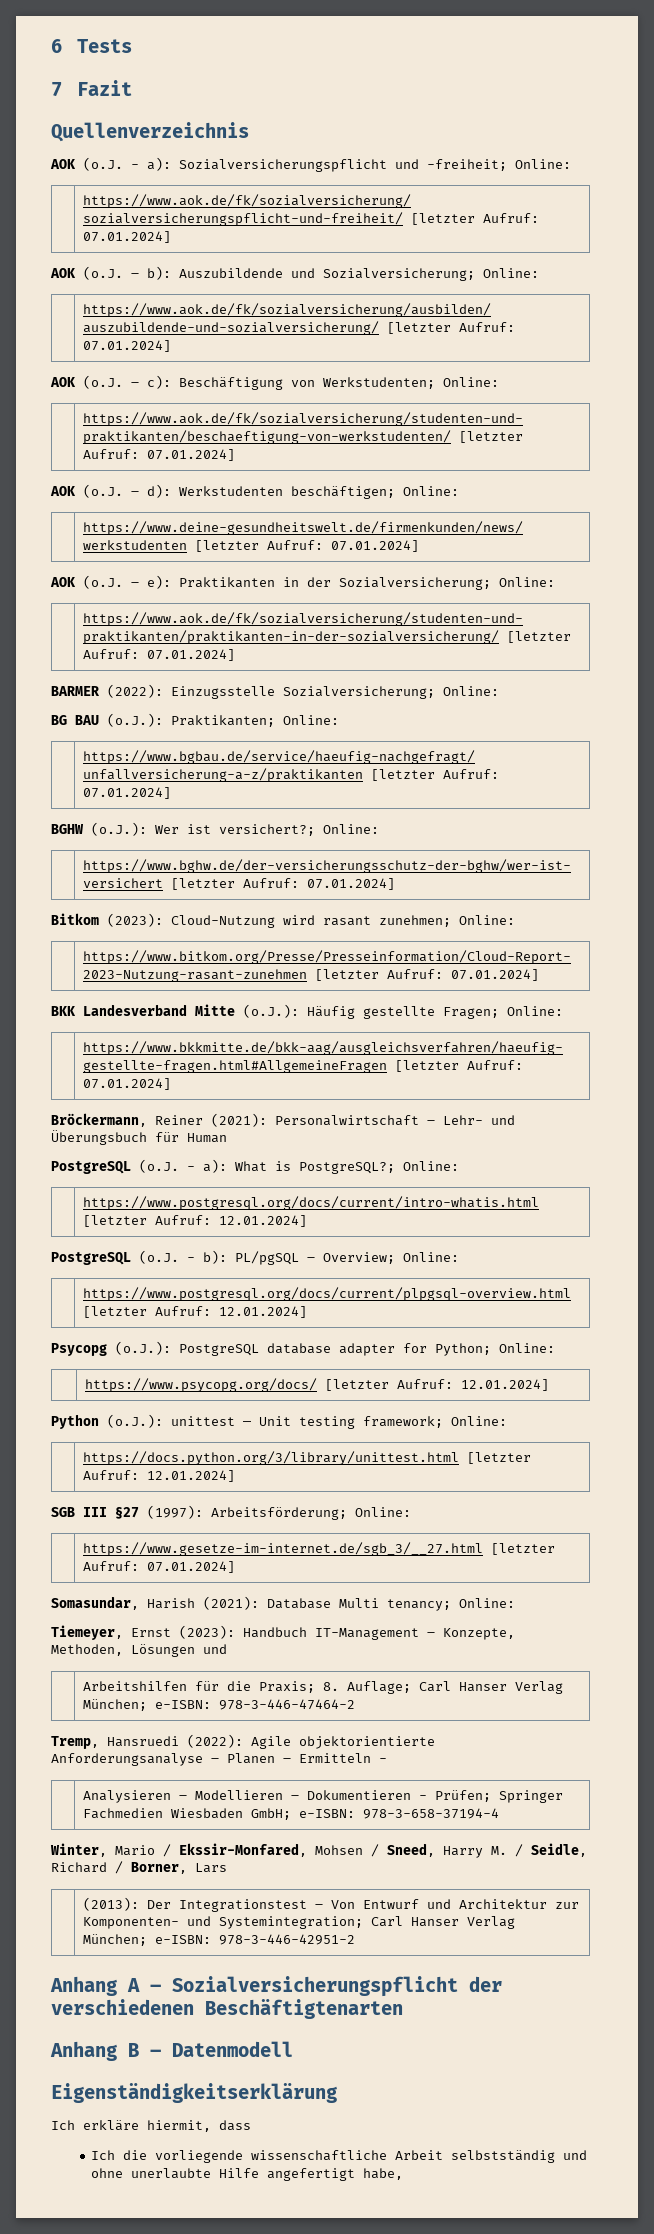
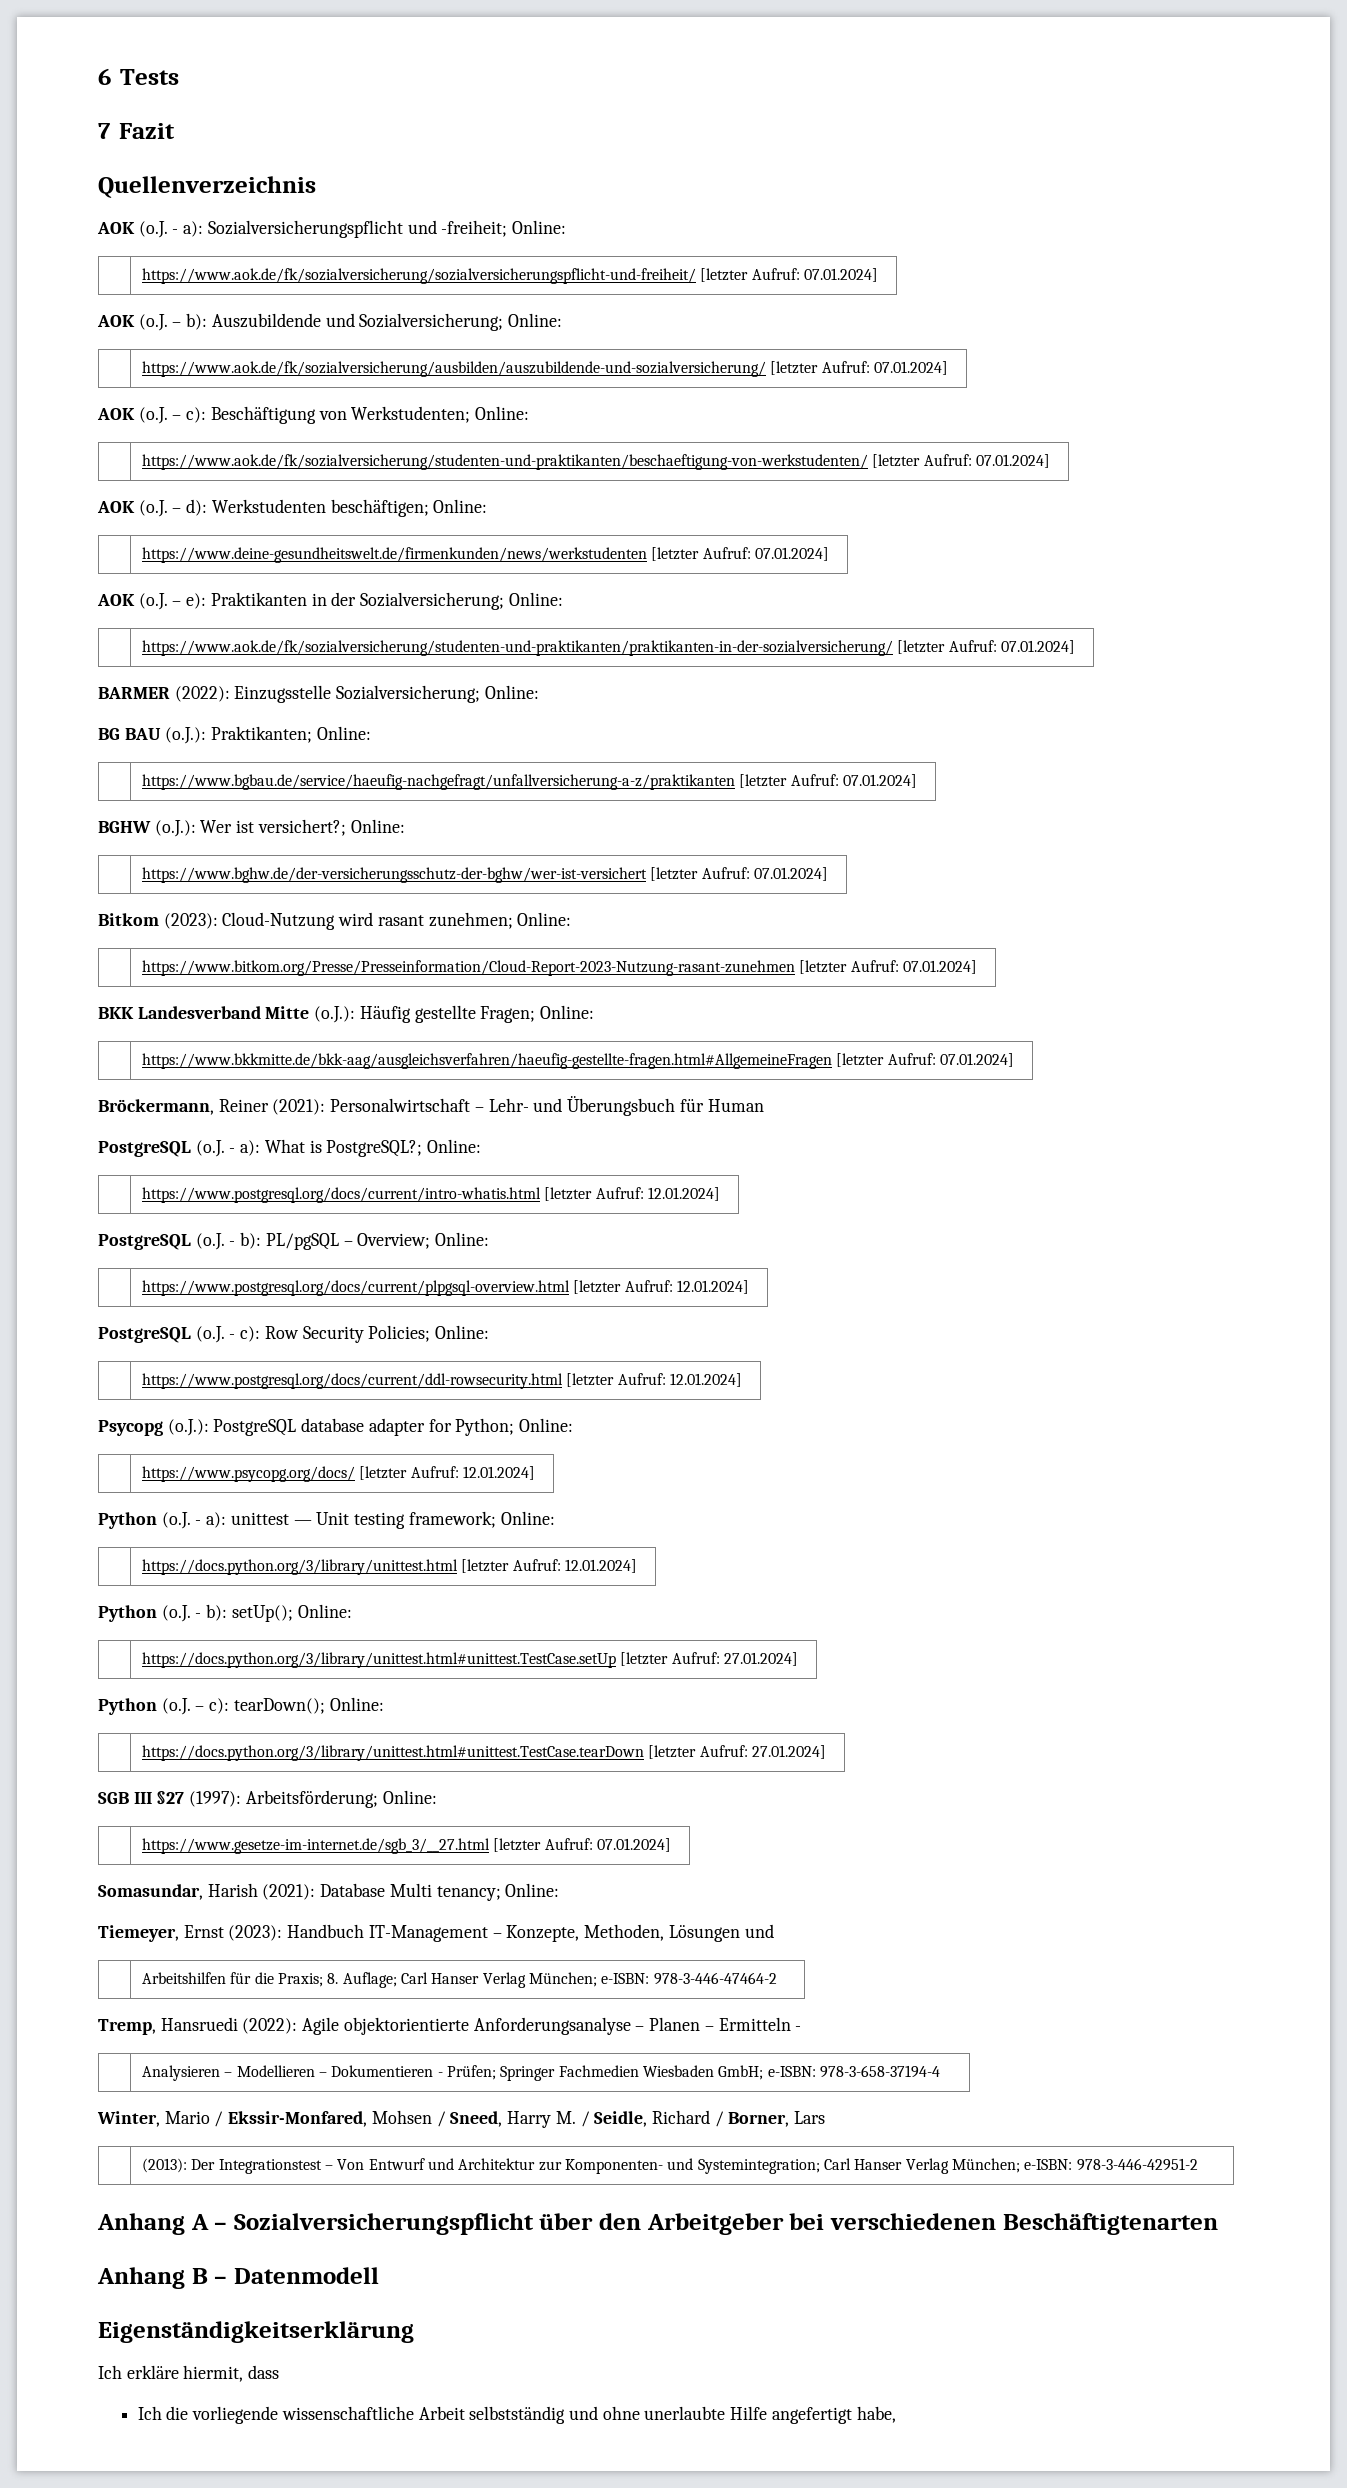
(307, 1312) none -> [98,1325,490,1343] [142,1373,743,1389] // PostgreSQL (o.J. - c): Row Security Policies; Online: // | https://www.postgresql.org/docs/current/ddl-rowsecurity.html [letzter Aufruf: 12.01.2024]
[107,1414,163,1428] (o.J.): -> [161,1512,227,1529] (o.J. - a):
(235, 1476) none -> [98,1604,352,1622] [142,1652,799,1668] [98,1697,384,1715] [142,1745,827,1761] // Python (o.J. - b): setUp(); Online: // | https://docs.python.org/3/library/unittest.html#unittest.TestCase.setUp [letzter Aufruf: 27.01.2024] // Python (o.J. – c): tearDown(); Online: // | https://docs.python.org/3/library/unittest.html#unittest.TestCase.tearDown [letzter Aufruf: 27.01.2024]
[469,1976,502,1992] der -> [539,2213,825,2235] über den Arbeitgeber bei

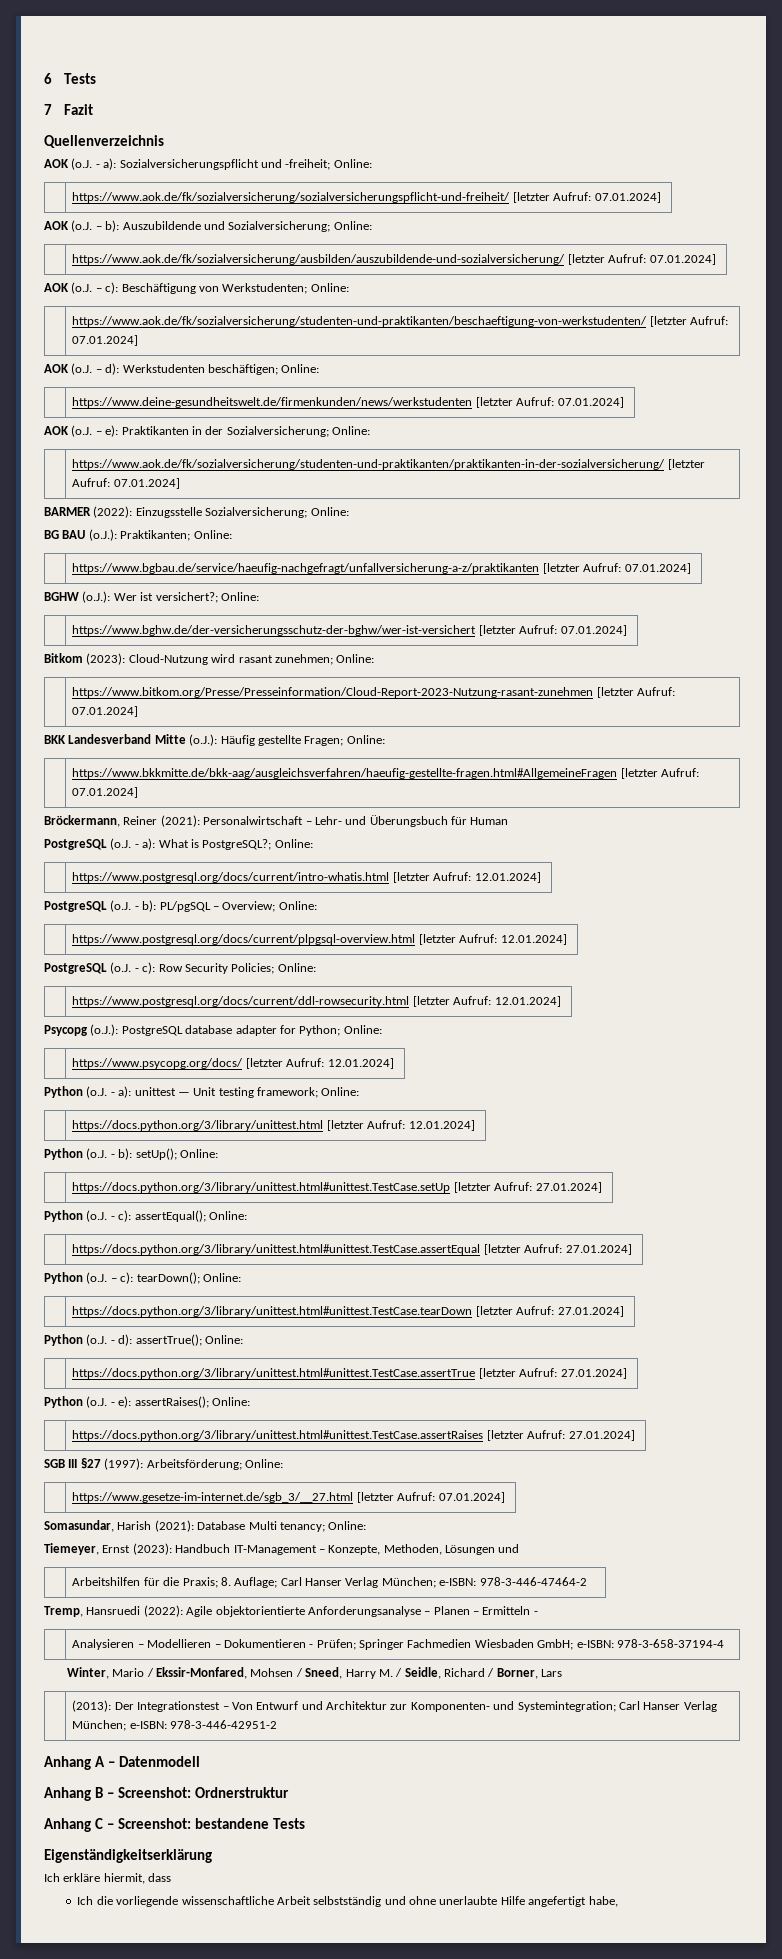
(799, 1659) none -> [44,1210,247,1222] [72,1244,632,1255] // Python (o.J. - c): assertEqual(); Online: // | https://docs.python.org/3/library/unittest.html#unittest.TestCase.assertEqual [letzter Aufruf: 27.01.2024]
(827, 1752) none -> [44,1334,243,1346] [72,1368,627,1379] [44,1396,250,1408] [72,1430,635,1441] // Python (o.J. - d): assertTrue(); Online: // | https://docs.python.org/3/library/unittest.html#unittest.TestCase.assertTrue [letzter Aufruf: 27.01.2024] // Python (o.J. - e): assertRaises(); Online: // | https://docs.python.org/3/library/unittest.html#unittest.TestCase.assertRaises [letzter Aufruf: 27.01.2024]
[233,2213,1218,2235] [97,2267,379,2289] Sozialversicherungspflicht über den Arbeitgeber bei verschiedenen Beschäftigtenarten // Anhang B – Datenmodell -> [118,1756,200,1767] [44,1787,289,1801] [44,1818,305,1832] Datenmodell // Anhang B – Screenshot: Ordnerstruktur // Anhang C – Screenshot: bestandene Tests

